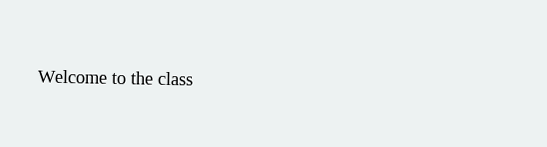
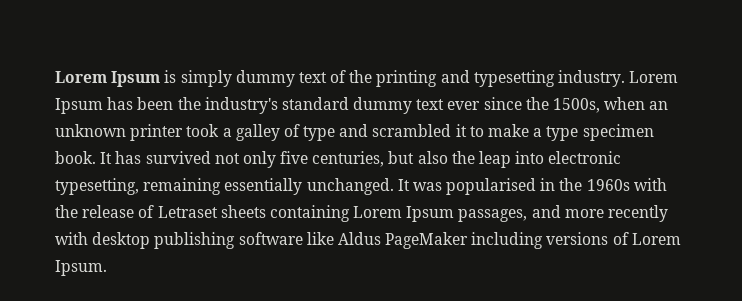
[37,69,194,86] Welcome to the class -> [55,70,679,87] [55,97,669,114] [55,124,654,141] [55,151,622,168] [55,178,667,195] [55,205,669,222] [55,232,681,249] [55,260,107,276] Lorem Ipsum is simply dummy text of the printing and typesetting industry. Lorem Ipsum has been the industry's standard dummy text ever since the 1500s, when an unknown printer took a galley of type and scrambled it to make a type specimen book. It has survived not only five centuries, but also the leap into electronic typesetting, remaining essentially unchanged. It was popularised in the 1960s with the release of Letraset sheets containing Lorem Ipsum passages, and more recently with desktop publishing software like Aldus PageMaker including versions of Lorem Ipsum.

